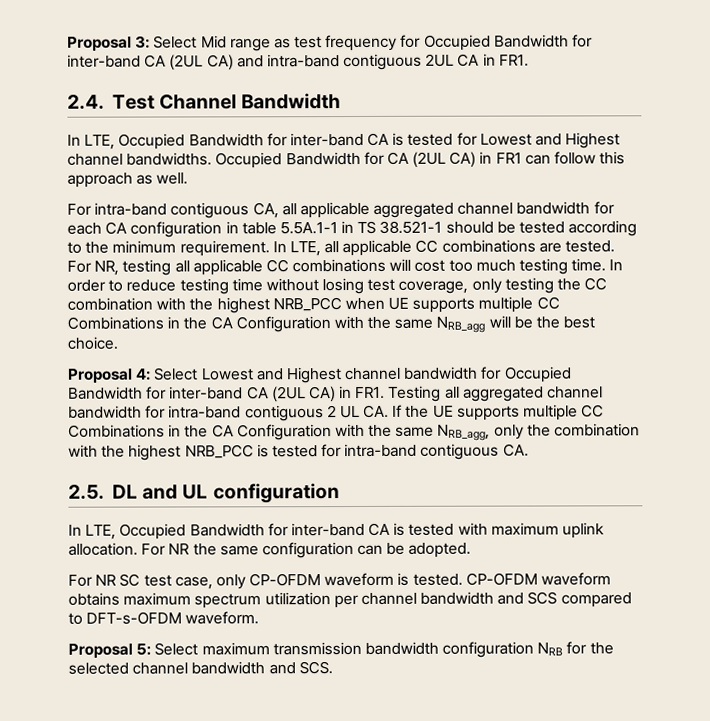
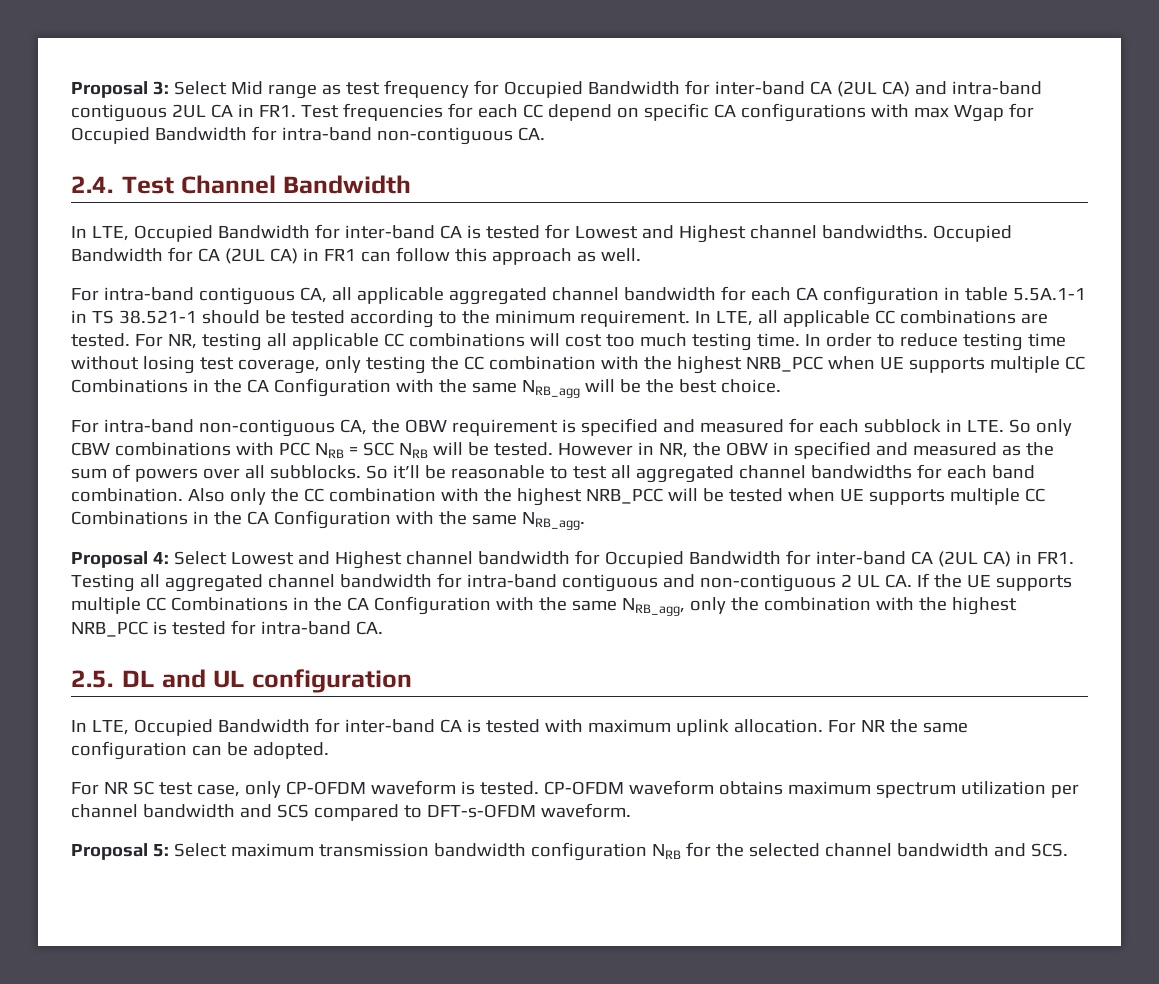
(529, 60) none -> [300,103,1034,122] [71,126,545,145] Test frequencies for each CC depend on specific CA configurations with max Wgap for Occupied Bandwidth for intra-band non-contiguous CA.
(118, 343) none -> [71,418,1072,437] [71,441,1054,459] [71,464,1035,483] [71,488,1045,506] [71,510,585,530] // For intra-band non-contiguous CA, the OBW requirement is specified and measured for each subblock in LTE. So only CBW combinations with PCC NRB = SCC NRB will be tested. However in NR, the OBW in specified and measured as the sum of powers over all subblocks. So it’ll be reasonable to test all aggregated channel bandwidths for each band combination. Also only the CC combination with the highest NRB_PCC will be tested when UE supports multiple CC Combinations in the CA Configuration with the same NRB_agg.
(324, 413) none -> [662,574,836,592] and non-contiguous
[420,443,500,460] contiguous -> (351, 628) none

